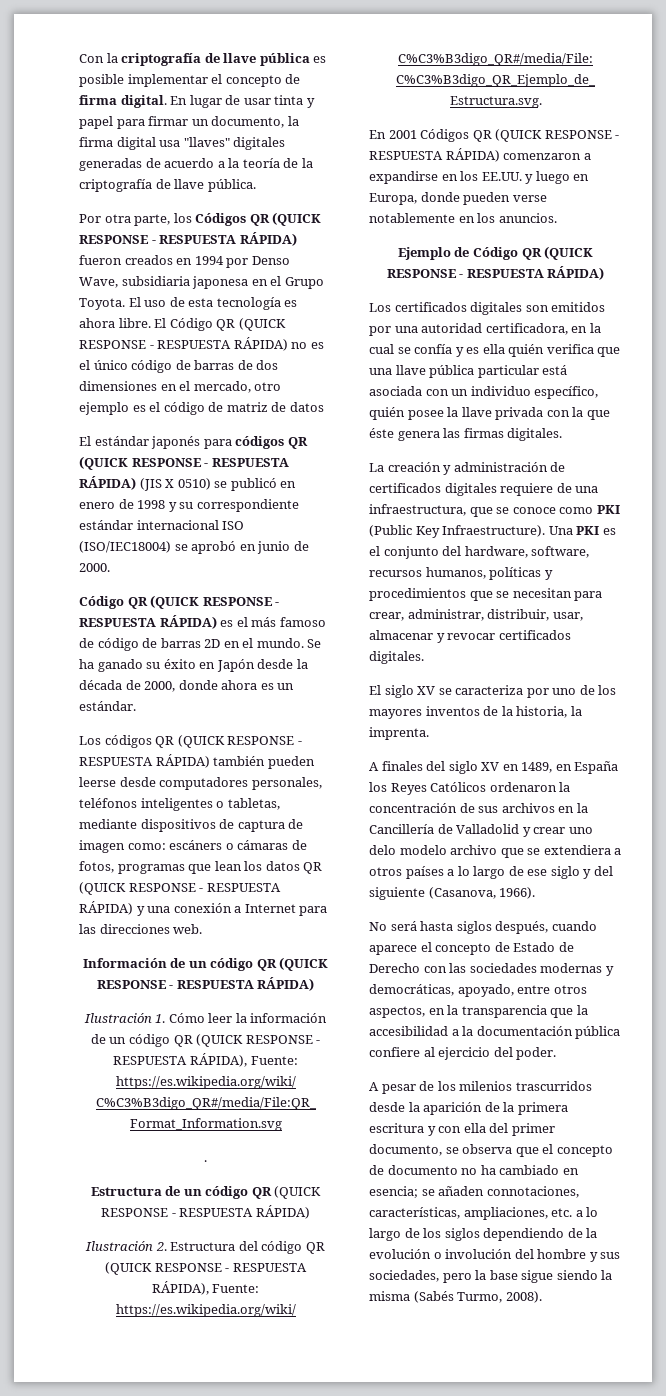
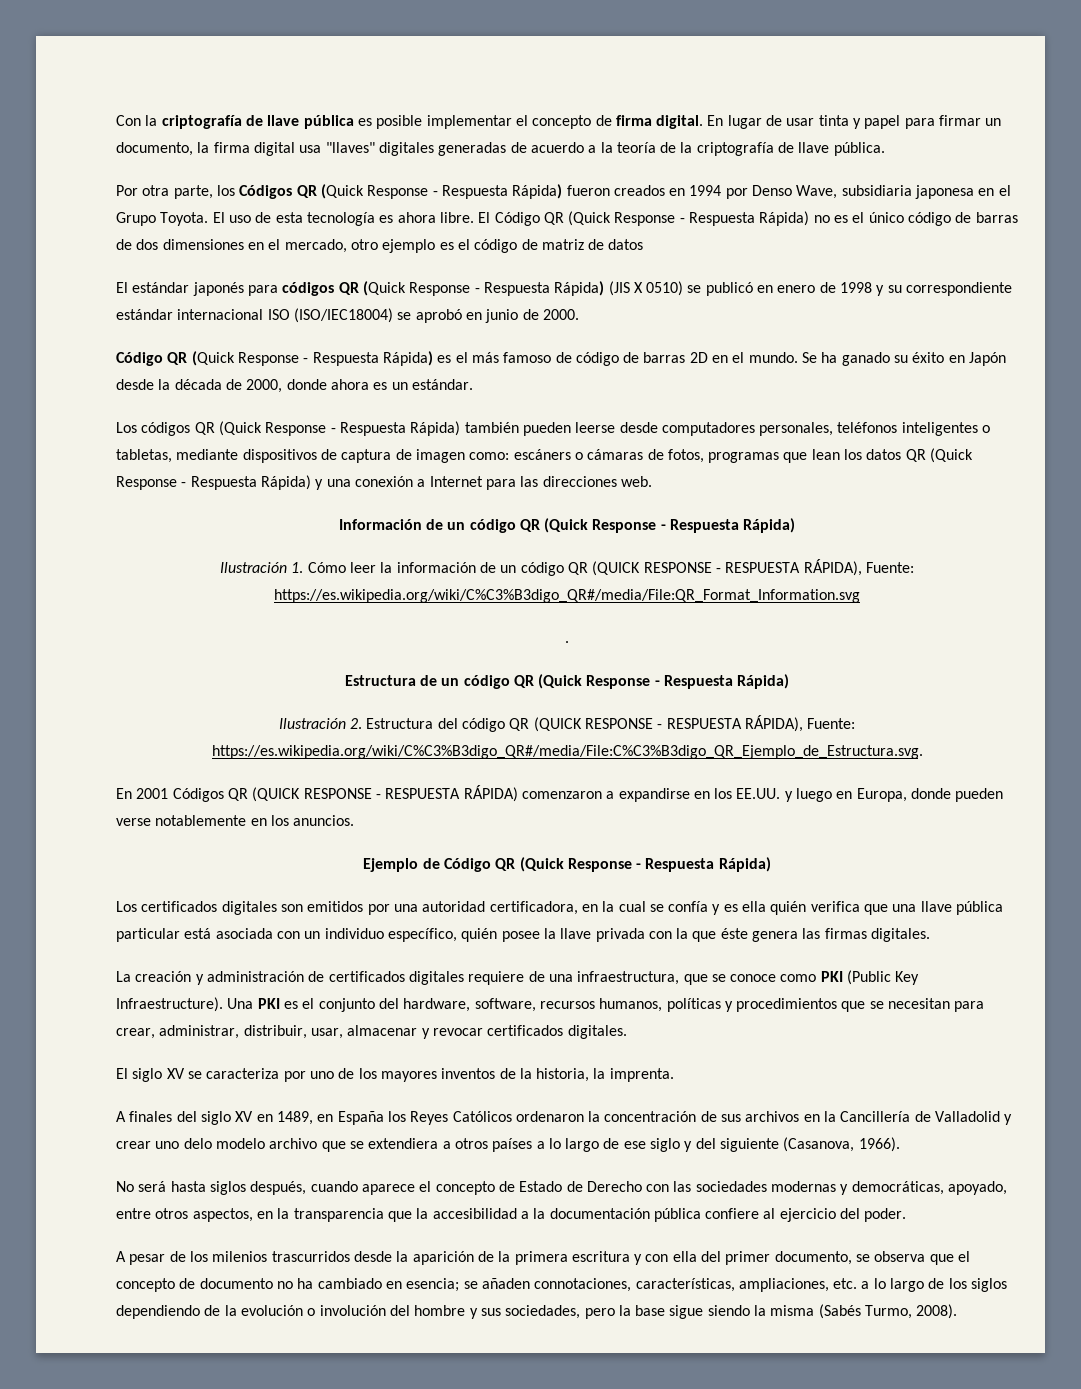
[272,212,322,226] [79,232,297,246] (QUICK RESPONSE - RESPUESTA RÁPIDA) -> [320,184,563,199] (Quick Response - Respuesta Rápida)
[238,318,286,331] [79,337,288,351] (QUICK RESPONSE - RESPUESTA RÁPIDA) -> [568,211,810,226] (Quick Response - Respuesta Rápida)
[79,456,289,470] [79,476,136,490] (QUICK RESPONSE - RESPUESTA RÁPIDA) -> [362,281,605,296] (Quick Response - Respuesta Rápida)
[150,595,280,609] [79,615,217,629] (QUICK RESPONSE - RESPUESTA RÁPIDA) -> [191,351,433,366] (Quick Response - Respuesta Rápida)
[177,735,302,748] [79,754,210,768] (QUICK RESPONSE - RESPUESTA RÁPIDA) -> [218,421,461,436] (Quick Response - Respuesta Rápida)
[79,882,281,895] [79,901,133,915] (QUICK RESPONSE - RESPUESTA RÁPIDA) -> [930,448,974,463] [116,475,311,490] (Quick Response - Respuesta Rápida)
[279,957,329,971] [96,977,315,991] (QUICK RESPONSE - RESPUESTA RÁPIDA) -> [544,518,796,533] (Quick Response - Respuesta Rápida)
[274,1186,322,1199] [101,1205,310,1219] (QUICK RESPONSE - RESPUESTA RÁPIDA) -> [538,674,790,689] (Quick Response - Respuesta Rápida)
[544,246,594,260] [386,266,605,280] (QUICK RESPONSE - RESPUESTA RÁPIDA) -> [519,857,771,872] (Quick Response - Respuesta Rápida)

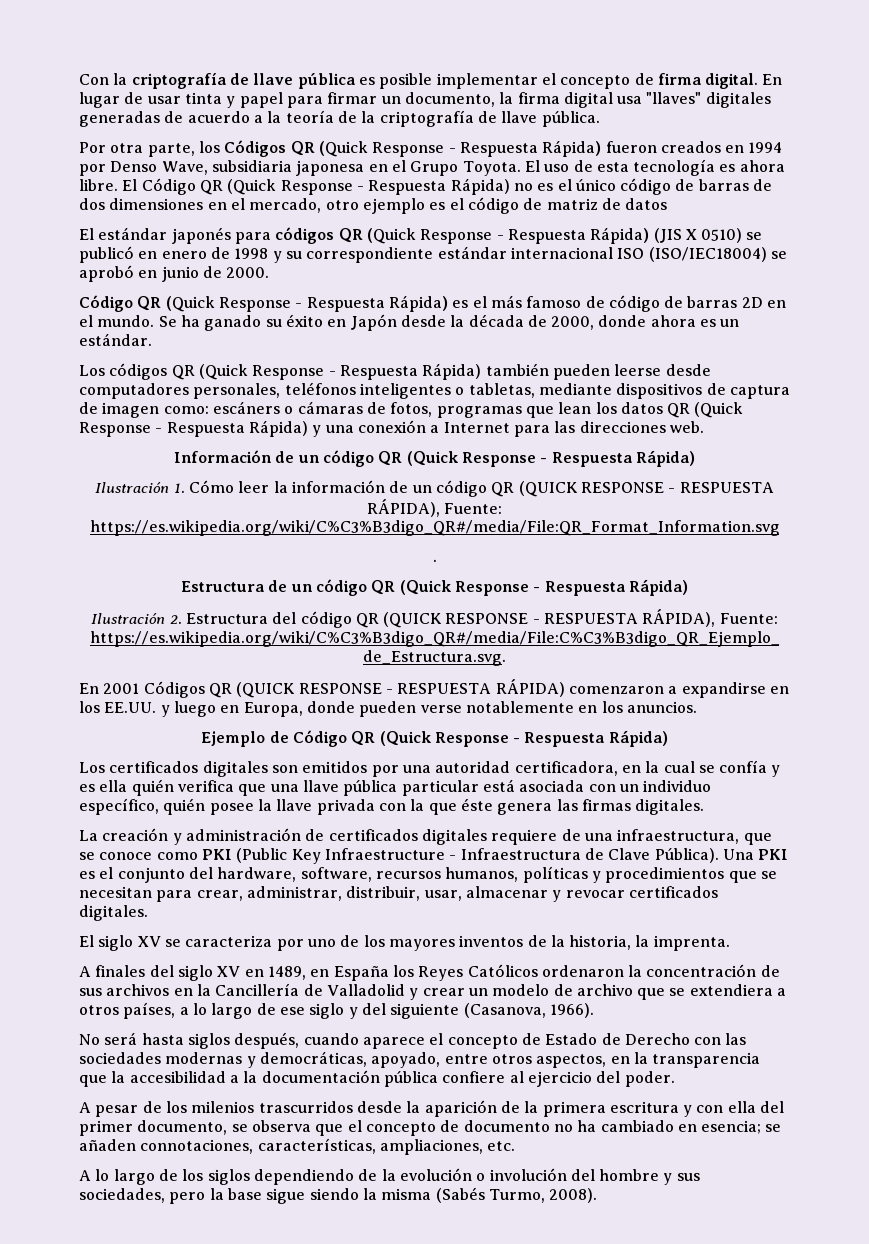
[116,997,223,1012] Infraestructure). -> [324,848,719,863] Infraestructure - Infraestructura de Clave Pública).
[155,1138,265,1149] uno delo modelo -> [468,984,573,996] un modelo de
[492,1138,533,1152] países -> [123,1002,176,1019] países,
[861,1281,870,1289] a -> [79,1170,91,1181] // A

